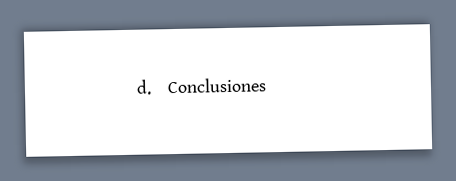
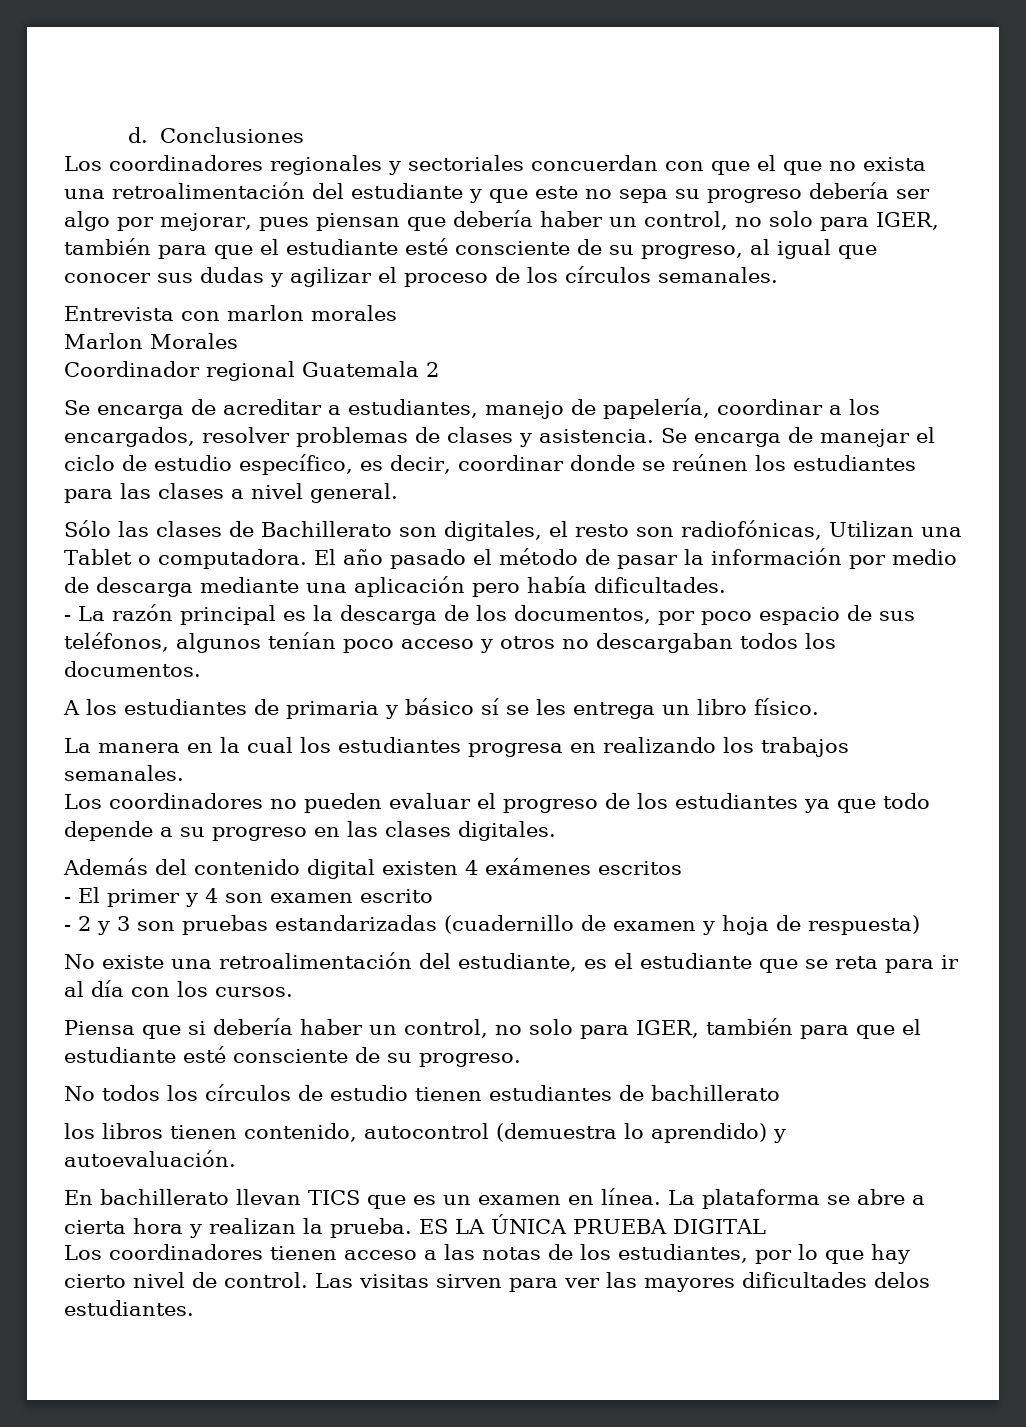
(267, 85) none -> [64,155,926,175] [64,182,930,203] [64,210,939,231] [64,238,877,259] [64,266,778,287] [64,305,397,321] [64,333,238,349] [64,361,439,381] [64,398,880,419] [64,427,935,447] [64,454,916,475] [64,483,398,503] [64,520,962,541] [64,548,957,569] [64,576,726,597] [64,604,915,625] [64,632,836,653] [64,661,201,677] [63,698,819,719] [64,737,849,757] [64,765,184,781] [64,793,930,813] [64,821,556,841] [63,858,682,879] [64,887,433,907] [64,915,920,935] [64,952,959,973] [64,980,293,997] [64,1018,921,1039] [64,1046,521,1067] [64,1084,780,1101] [64,1123,786,1143] [64,1150,236,1167] [64,1188,925,1209] [64,1214,766,1238] [64,1244,910,1264] [64,1272,930,1292] [64,1300,194,1316] // Los coordinadores regionales y sectoriales concuerdan con que el que no exista una retroalimentación del estudiante y que este no sepa su progreso debería ser algo por mejorar, pues piensan que debería haber un control, no solo para IGER, también para que el estudiante esté consciente de su progreso, al igual que conocer sus dudas y agilizar el proceso de los círculos semanales. // Entrevista con marlon morales // Marlon Morales // Coordinador regional Guatemala 2 // Se encarga de acreditar a estudiantes, manejo de papelería, coordinar a los encargados, resolver problemas de clases y asistencia. Se encarga de manejar el ciclo de estudio específico, es decir, coordinar donde se reúnen los estudiantes para las clases a nivel general. // Sólo las clases de Bachillerato son digitales, el resto son radiofónicas, Utilizan una Tablet o computadora. El año pasado el método de pasar la información por medio de descarga mediante una aplicación pero había dificultades. // - La razón principal es la descarga de los documentos, por poco espacio de sus teléfonos, algunos tenían poco acceso y otros no descargaban todos los documentos. // A los estudiantes de primaria y básico sí se les entrega un libro físico. // La manera en la cual los estudiantes progresa en realizando los trabajos semanales. // Los coordinadores no pueden evaluar el progreso de los estudiantes ya que todo depende a su progreso en las clases digitales. // Además del contenido digital existen 4 exámenes escritos // - El primer y 4 son examen escrito // - 2 y 3 son pruebas estandarizadas (cuadernillo de examen y hoja de respuesta) // No existe una retroalimentación del estudiante, es el estudiante que se reta para ir al día con los cursos. // Piensa que si debería haber un control, no solo para IGER, también para que el estudiante esté consciente de su progreso. // No todos los círculos de estudio tienen estudiantes de bachillerato // los libros tienen contenido, autocontrol (demuestra lo aprendido) y autoevaluación. // En bachillerato llevan TICS que es un examen en línea. La plataforma se abre a cierta hora y realizan la prueba. ES LA ÚNICA PRUEBA DIGITAL // Los coordinadores tienen acceso a las notas de los estudiantes, por lo que hay cierto nivel de control. Las visitas sirven para ver las mayores dificultades delos estudiantes.

